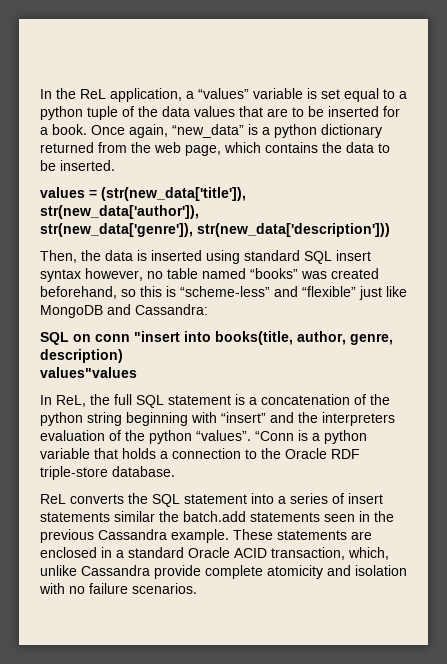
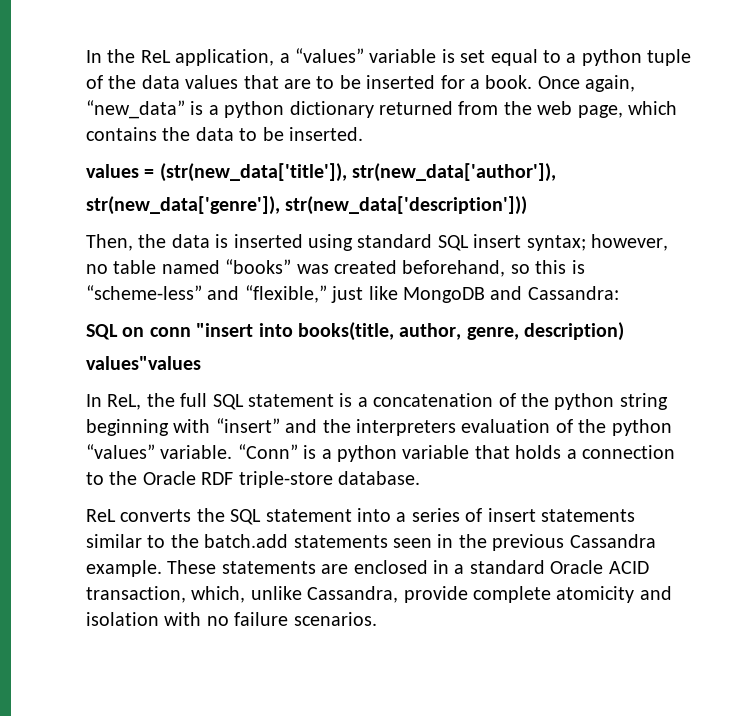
[40,269,81,282] syntax -> [526,235,586,251] syntax;
[302,286,356,297] “flexible” -> [244,285,327,303] “flexible,”
[196,430,294,441] “values”. “Conn -> [86,444,298,459] “values” variable. “Conn”
(155, 516) none -> [147,535,166,548] to
[81,565,150,576] Cassandra -> [307,586,399,603] Cassandra,

